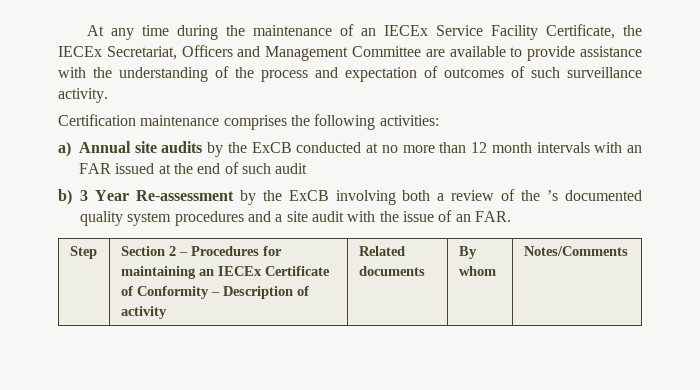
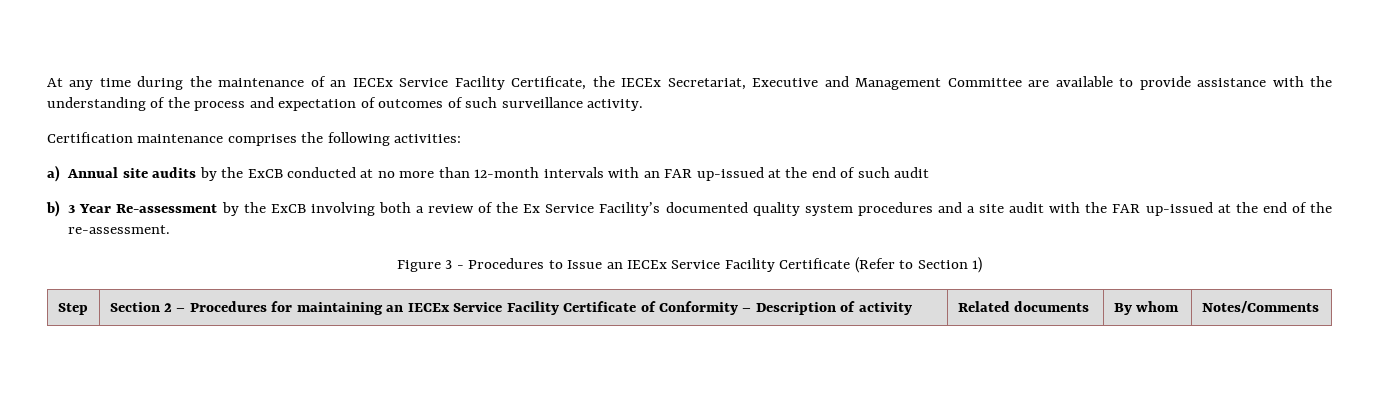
[181,45,233,57] Officers -> [752,78,819,87] Executive
[471,142,532,153] 12 month -> [474,167,540,178] 12-month
[115,163,155,174] issued -> [696,167,764,181] up-issued
[547,190,559,201] ’s -> [523,202,661,216] Ex Service Facility’s
[402,210,511,222] issue of an FAR. -> [1112,202,1332,216] [68,225,171,234] [396,257,983,273] FAR up-issued at the end of the re-assessment. // Figure 3 - Procedures to Issue an IECEx Service Facility Certificate (Refer to Section 1)
(262, 271) none -> [453,301,559,315] Service Facility

